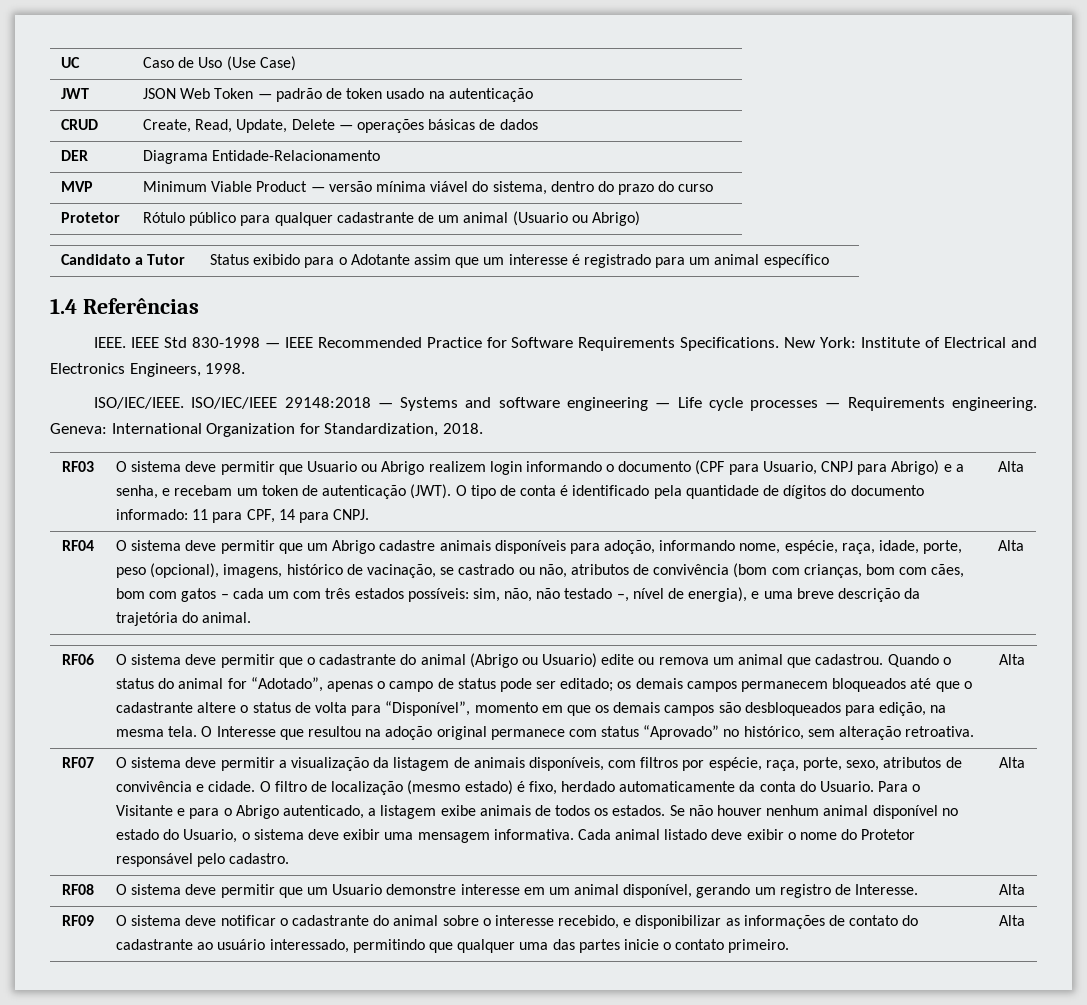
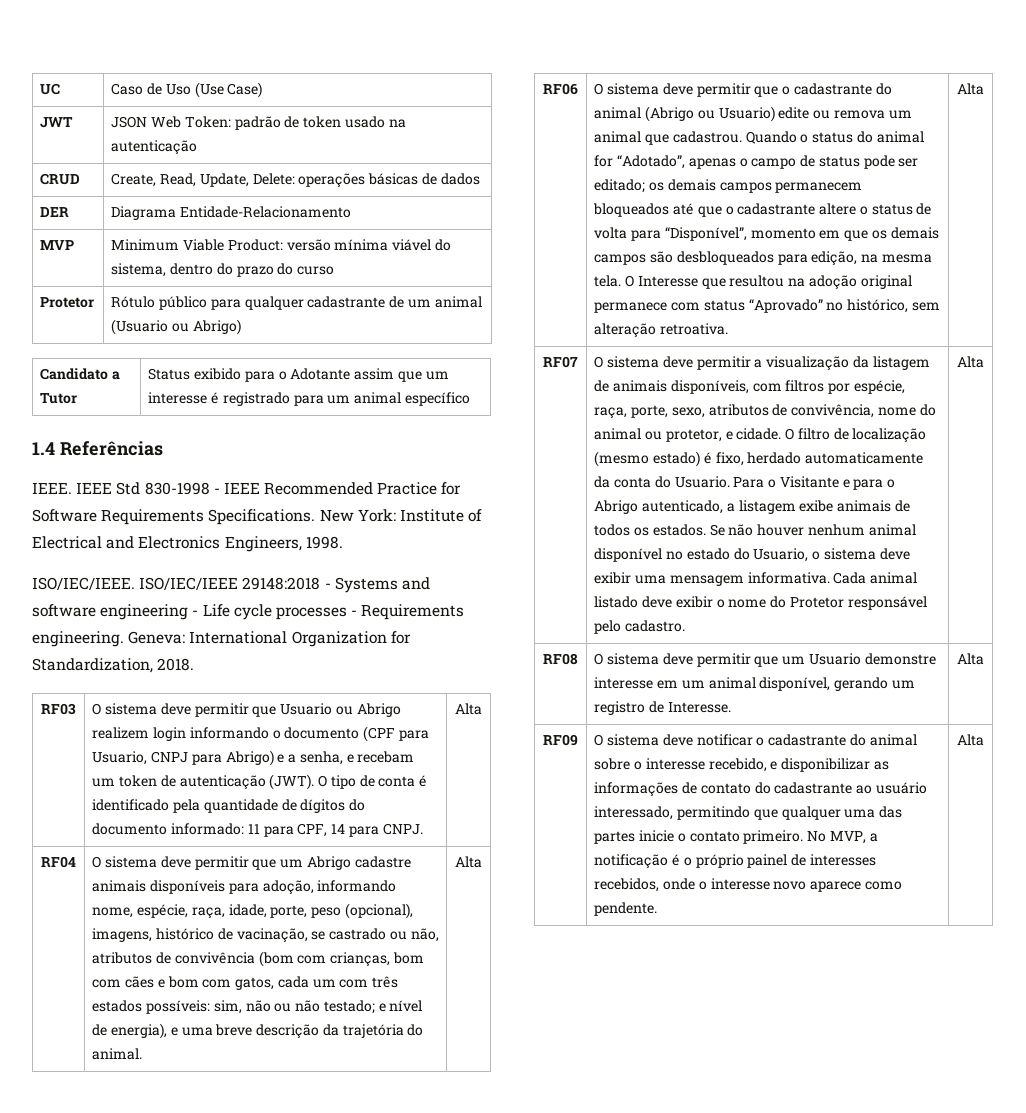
[214,88,272,99] Token — -> [184,116,231,128] Token:
[291,119,353,130] Delete — -> [252,173,295,185] Delete:
[256,181,325,192] Product — -> [227,239,283,251] Product:
[264,343,280,348] — -> [213,488,220,494] -
[377,403,393,408] — -> [324,583,331,589] -
[655,403,671,408] — -> [192,610,199,616] -
[825,403,841,408] — -> [351,610,358,616] -
[931,564,965,578] [116,588,229,602] cães, bom com gatos – -> [124,976,275,990] cães e bom com gatos,
[504,588,629,602] não, não testado –, -> [245,1000,386,1014] não ou não testado; e
[116,781,193,792] convivência -> [791,404,936,418] [594,428,722,442] convivência, nome do animal ou protetor,
(790, 946) none -> [807,831,878,844] [594,854,876,869] [594,878,902,892] [594,902,658,916] No MVP, a notificação é o próprio painel de interesses recebidos, onde o interesse novo aparece como pendente.

